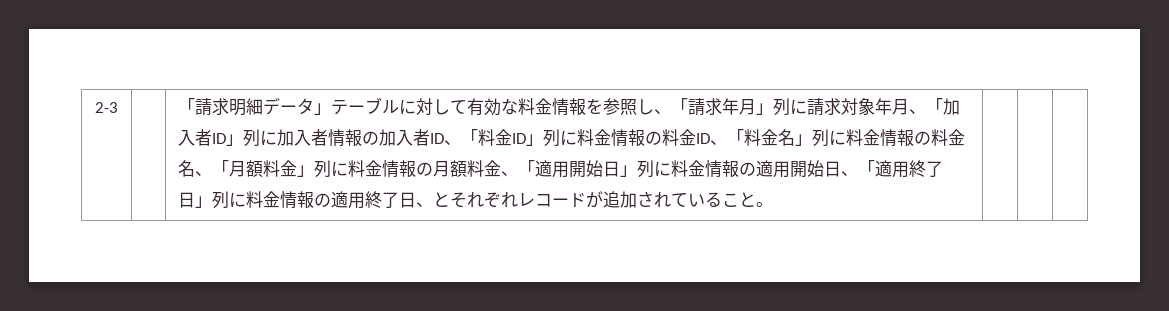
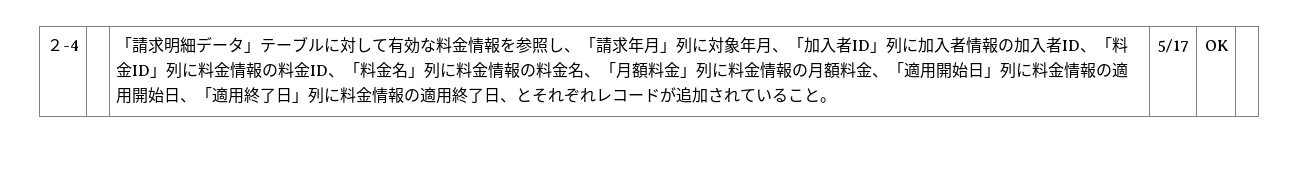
[95,102,118,113] 2-3 -> [47,39,79,51] ２-4
[807,98,842,116] 請求 -> (709, 45) none
(774, 204) | -> [1157,39,1189,53] [1204,40,1229,51] 5/17 | OK

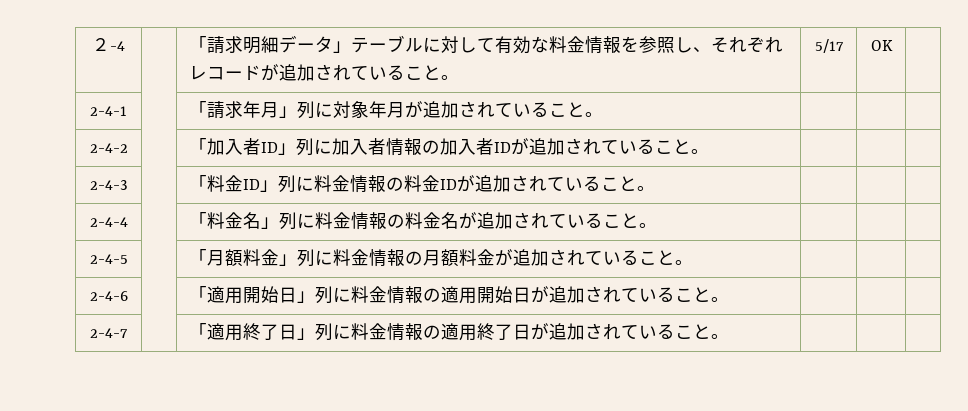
[580,37,1129,54] [116,62,1129,79] [116,87,533,104] 「請求年月」列に対象年月、「加入者ID」列に加入者情報の加入者ID、「料金ID」列に料金情報の料金ID、「料金名」列に料金情報の料金名、「月額料金」列に料金情報の月額料金、「適用開始日」列に料金情報の適用開始日、「適用終了日」列に料金情報の適用終了日、と -> (712, 49) none
(1229, 45) none -> [90,106,127,116] [189,101,604,119] [89,143,128,153] [189,138,710,156] [89,180,128,190] [189,175,656,193] [89,217,128,227] [189,212,658,230] [89,254,128,264] [189,249,694,267] [89,291,128,301] [189,286,730,304] [90,328,128,338] [189,323,730,341] // 2-4-1 | | 「請求年月」列に対象年月が追加されていること。 | | | // 2-4-2 | | 「加入者ID」列に加入者情報の加入者IDが追加されていること。 | | | // 2-4-3 | | 「料金ID」列に料金情報の料金IDが追加されていること。 | | | // 2-4-4 | | 「料金名」列に料金情報の料金名が追加されていること。 | | | // 2-4-5 | | 「月額料金」列に料金情報の月額料金が追加されていること。 | | | // 2-4-6 | | 「適用開始日」列に料金情報の適用開始日が追加されていること。 | | | // 2-4-7 | | 「適用終了日」列に料金情報の適用終了日が追加されていること。 | | |

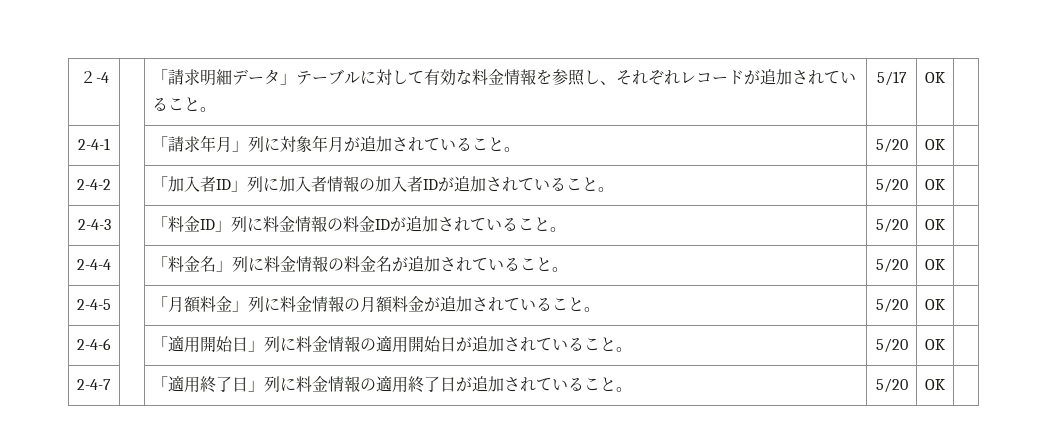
(604, 114) | -> [875,138,908,153] [925,139,945,150] 5/20 | OK
(710, 151) | -> [875,178,908,193] [925,179,945,190] 5/20 | OK
(656, 188) | -> [875,218,908,233] [925,219,945,230] 5/20 | OK
(658, 225) | -> [875,258,908,273] [925,259,945,270] 5/20 | OK
(694, 262) | -> [875,298,908,313] [925,299,945,310] 5/20 | OK
(730, 299) | -> [875,338,908,353] [925,339,945,350] 5/20 | OK
(730, 336) | -> [875,378,908,393] [925,379,945,390] 5/20 | OK

